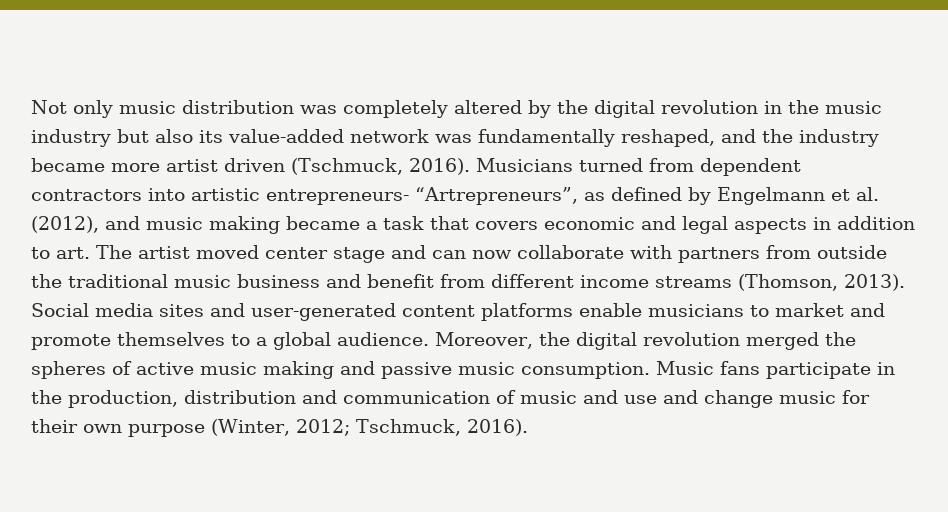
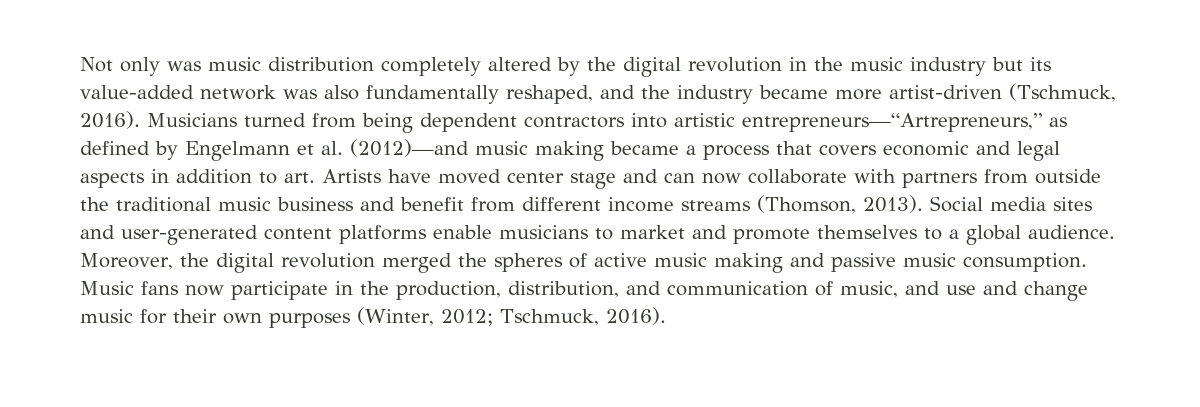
(113, 109) none -> [167,61,201,71] was
[300,105,337,114] was -> (374, 64) none
[155,129,193,143] also -> (1023, 64) none
(472, 138) none -> [324,85,359,100] also
[166,158,285,172] artist driven -> [889,85,1002,99] artist-driven
(694, 165) none -> [362,113,413,133] being
[266,187,578,205] entrepreneurs- “Artrepreneurs”, -> [742,113,1042,132] entrepreneurs—“Artrepreneurs,”
[31,216,140,233] (2012), and -> [350,139,469,157] (2012)—and
[383,216,424,230] task -> [703,145,769,160] process
[96,245,190,259] The artist -> [322,169,431,183] Artists have
(760, 368) none -> [185,285,224,296] now
[184,390,296,404] distribution -> [508,281,619,298] distribution,
[520,391,577,404] music -> [840,281,898,298] music,
[128,424,205,437] purpose -> [269,313,350,328] purposes

